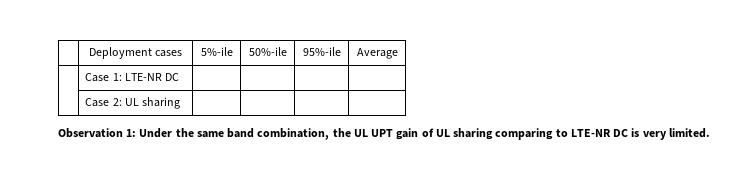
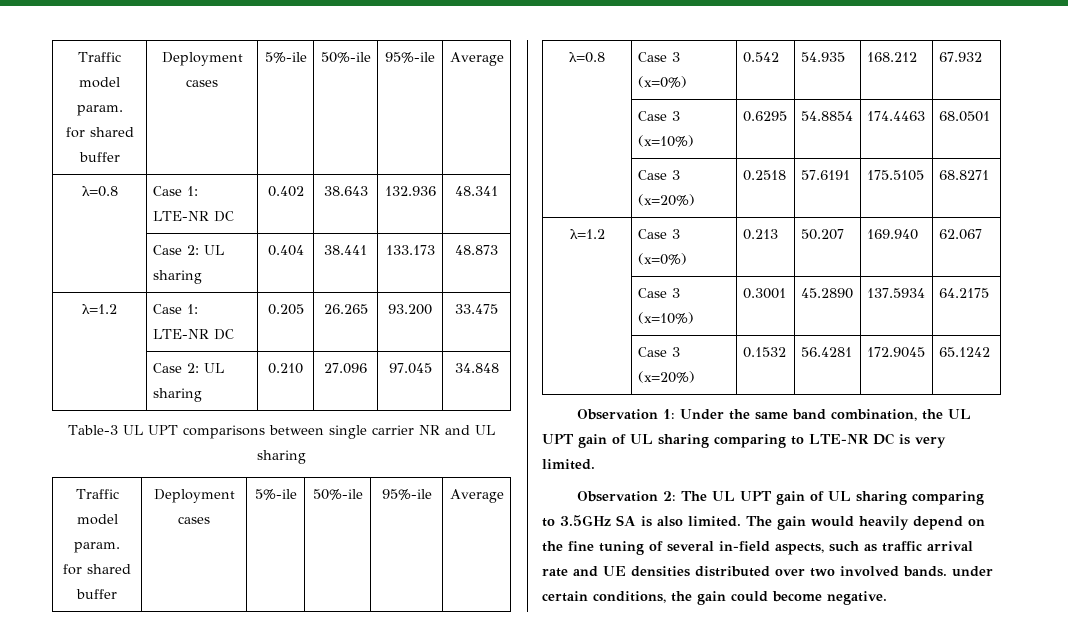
[88,47,183,59] [200,47,233,56] [248,47,287,56] [302,47,341,56] [356,48,398,59] [85,73,180,82] [85,97,181,109] | Deployment cases | 5%-ile | 50%-ile | 95%-ile | Average // | Case 1: LTE-NR DC | | | | // | Case 2: UL sharing | | | | -> [78,52,122,62] [79,77,120,88] [76,105,123,116] [65,127,134,138] [78,152,120,162] [161,52,243,66] [186,79,218,87] [264,52,307,63] [320,52,371,63] [385,52,435,63] [449,52,504,66] [81,186,118,197] [152,186,198,196] [152,211,234,222] [267,186,304,197] [323,186,368,196] [384,186,436,196] [455,186,498,196] [152,245,224,255] [152,270,202,284] [267,245,304,256] [324,245,367,255] [385,245,435,255] [455,245,498,255] [82,304,117,314] [152,304,198,314] [152,329,234,340] [267,304,304,315] [323,304,368,314] [388,304,432,315] [455,304,498,314] [152,363,224,373] [152,388,202,402] [268,363,303,374] [324,363,367,374] [388,363,432,374] [454,363,499,373] [68,425,495,439] [257,450,306,464] [75,489,119,499] [76,514,118,525] [74,542,120,553] [63,564,131,575] [76,589,117,599] [153,489,235,503] [178,516,210,524] [254,489,297,500] [312,489,363,500] [381,489,432,500] [449,489,504,503] [569,52,605,63] [637,52,680,62] [637,76,687,88] [742,52,779,63] [800,52,845,62] [866,52,917,62] [938,52,982,62] [637,111,680,121] [637,135,694,147] [742,111,787,122] [800,111,853,121] [866,111,925,121] [938,111,990,122] [637,170,680,180] [637,194,695,206] [742,170,786,181] [800,170,850,180] [866,170,924,181] [938,170,989,180] [569,229,605,239] [637,229,680,239] [637,253,687,265] [742,229,778,240] [800,229,844,240] [866,229,918,240] [938,229,982,240] [637,288,680,298] [637,312,694,324] [742,288,786,299] [800,288,853,299] [866,288,925,298] [938,288,989,298] [637,347,680,357] [637,371,695,383] [742,347,786,358] [800,347,852,357] [866,347,925,358] [938,347,990,357] Traffic model param. // for shared buffer | Deployment cases | 5%-ile | 50%-ile | 95%-ile | Average // λ=0.8 | Case 1: LTE-NR DC | 0.402 | 38.643 | 132.936 | 48.341 // | Case 2: UL sharing | 0.404 | 38.441 | 133.173 | 48.873 // λ=1.2 | Case 1: LTE-NR DC | 0.205 | 26.265 | 93.200 | 33.475 // | Case 2: UL sharing | 0.210 | 27.096 | 97.045 | 34.848 // Table-3 UL UPT comparisons between single carrier NR and UL sharing // Traffic model param. // for shared buffer | Deployment cases | 5%-ile | 50%-ile | 95%-ile | Average // λ=0.8 | Case 3 (x=0%) | 0.542 | 54.935 | 168.212 | 67.932 // | Case 3 (x=10%) | 0.6295 | 54.8854 | 174.4463 | 68.0501 // | Case 3 (x=20%) | 0.2518 | 57.6191 | 175.5105 | 68.8271 // λ=1.2 | Case 3 (x=0%) | 0.213 | 50.207 | 169.940 | 62.067 // | Case 3 (x=10%) | 0.3001 | 45.2890 | 137.5934 | 64.2175 // | Case 3 (x=20%) | 0.1532 | 56.4281 | 172.9045 | 65.1242
(710, 133) none -> [576,491,984,505] [542,515,985,530] [542,541,973,555] [542,566,993,577] [542,591,887,605] // Observation 2: The UL UPT gain of UL sharing comparing to 3.5GHz SA is also limited. The gain would heavily depend on the fine tuning of several in-field aspects, such as traffic arrival rate and UE densities distributed over two involved bands. under certain conditions, the gain could become negative.

